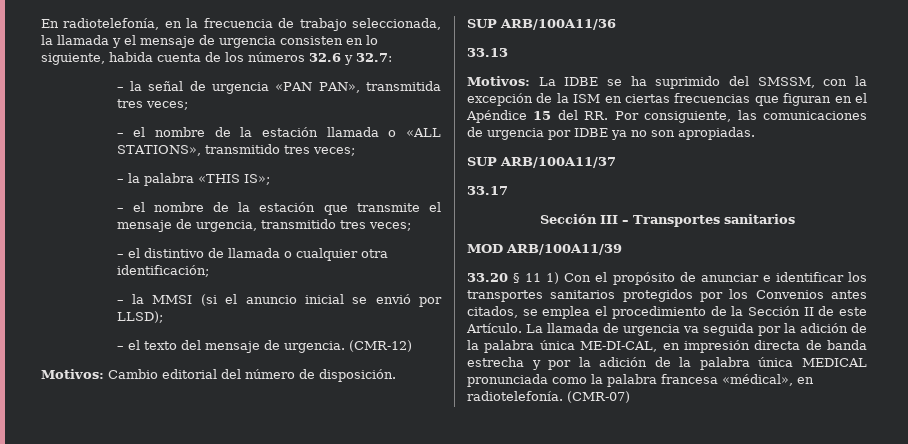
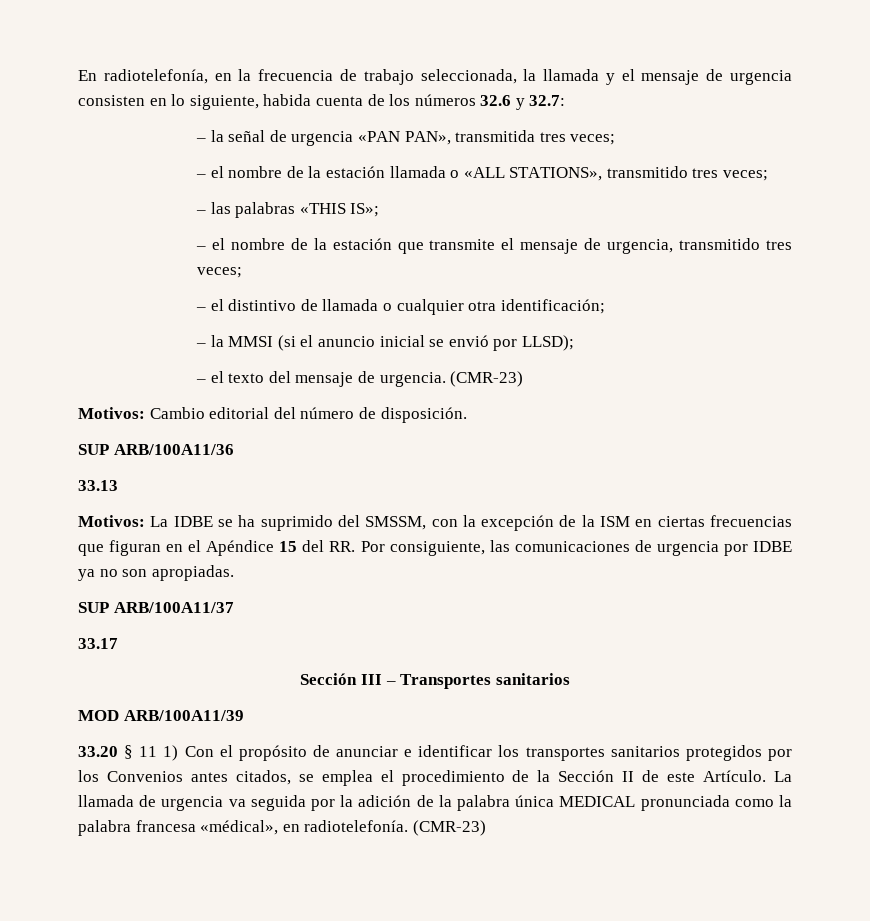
[127,173,194,186] la palabra -> [210,202,296,218] las palabras
[348,340,412,352] (CMR-12) -> [450,371,524,387] (CMR-23)
[580,340,867,353] [467,357,794,370] ME-DI-CAL, en impresión directa de banda estrecha y por la adición de la palabra única -> (555, 801) none
[567,391,630,403] (CMR-07) -> [412,820,486,836] (CMR-23)

